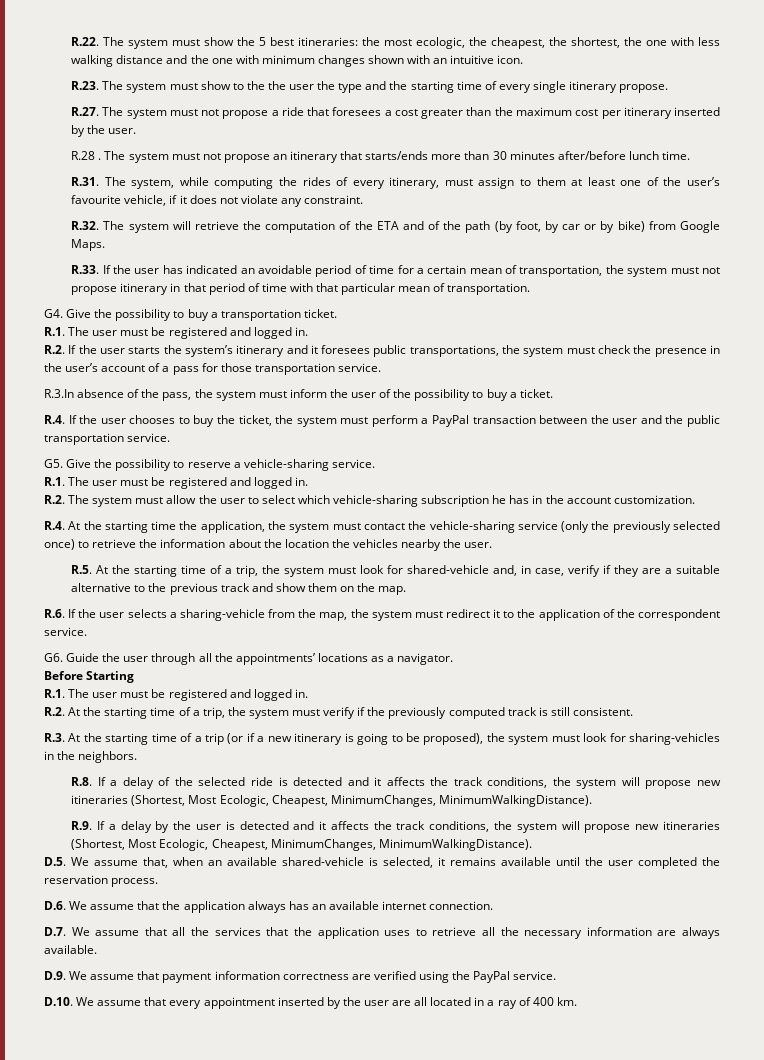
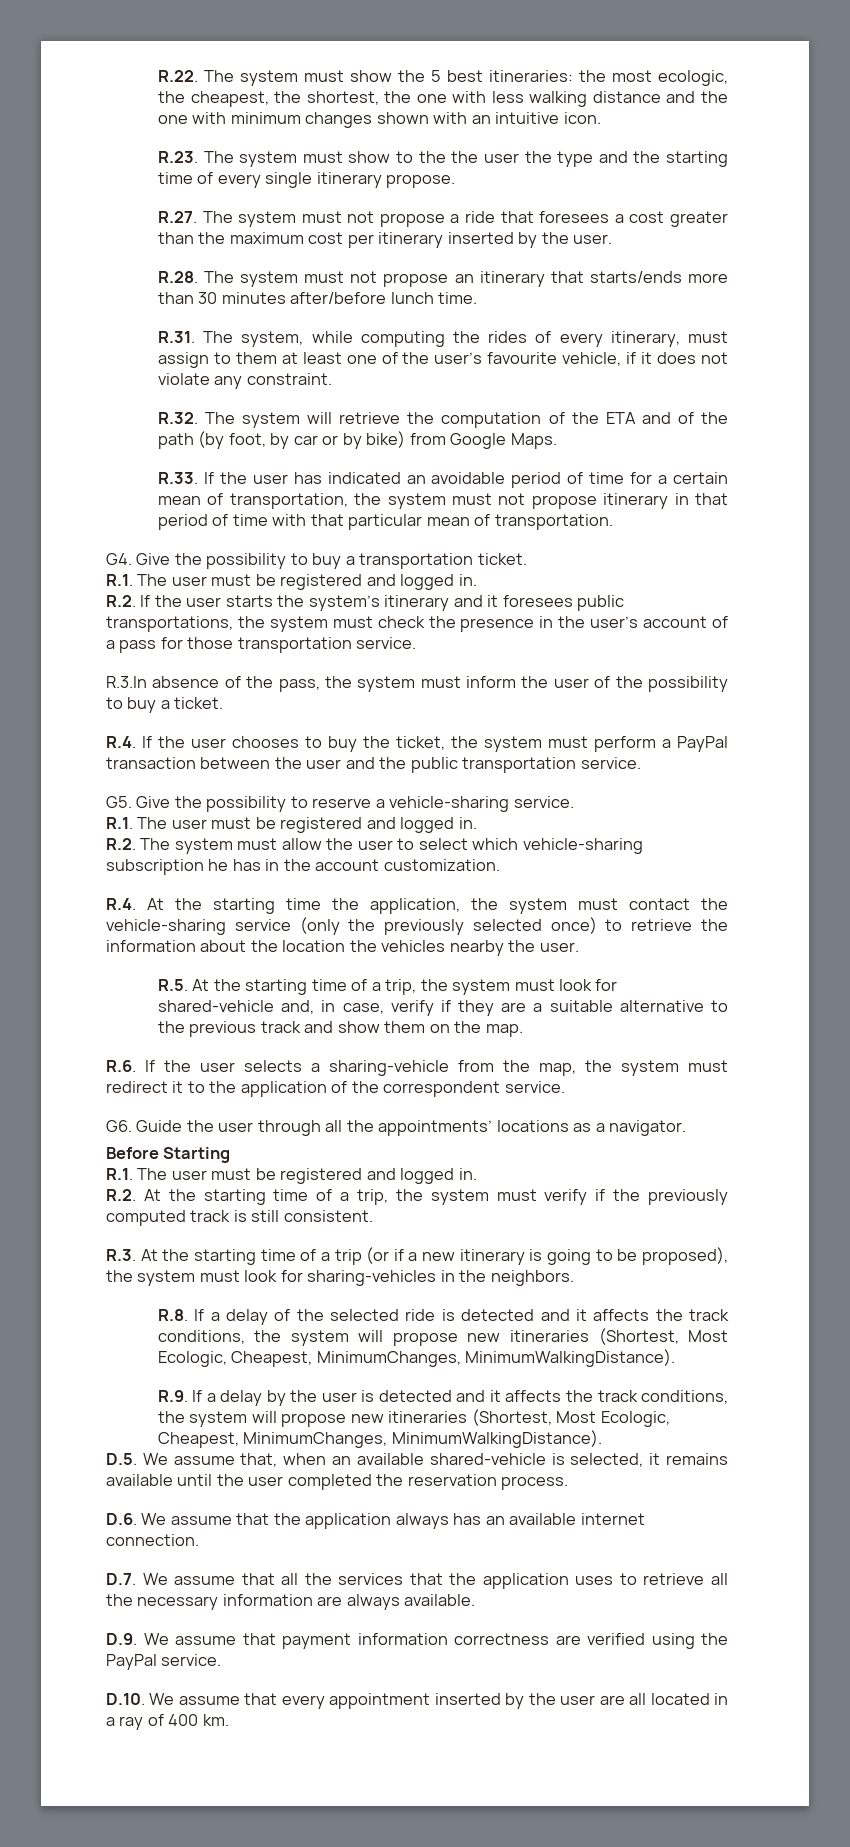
[71,151,102,160] R.28 . -> [157,271,198,283] R.28.

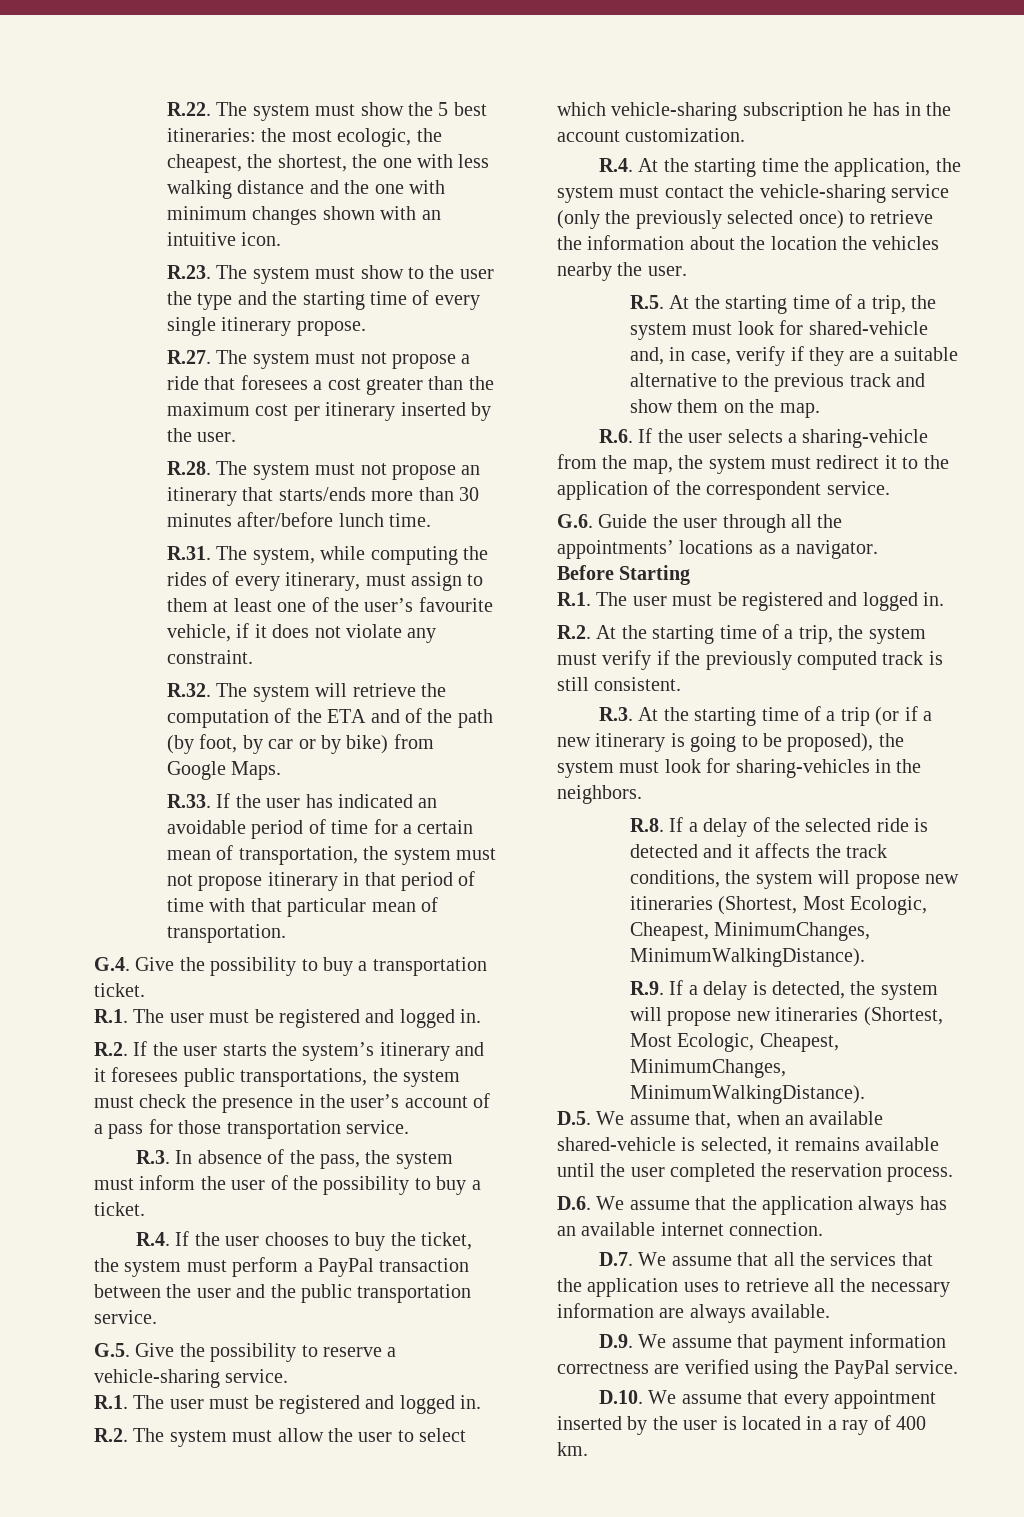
[451,151,479,163] the -> (455, 272) none
[106,553,132,565] G4. -> [94,957,130,971] G.4.
[106,676,147,688] R.3.In -> [135,1150,193,1164] R.3. In
[106,796,132,808] G5. -> [94,1343,130,1357] G.5.
[106,1120,132,1132] G6. -> [557,514,593,528] G.6.
[266,1390,728,1406] by the user is detected and it affects the track conditions, -> [752,981,846,999] is detected,
[599,1693,647,1705] are all -> [722,1416,737,1430] is

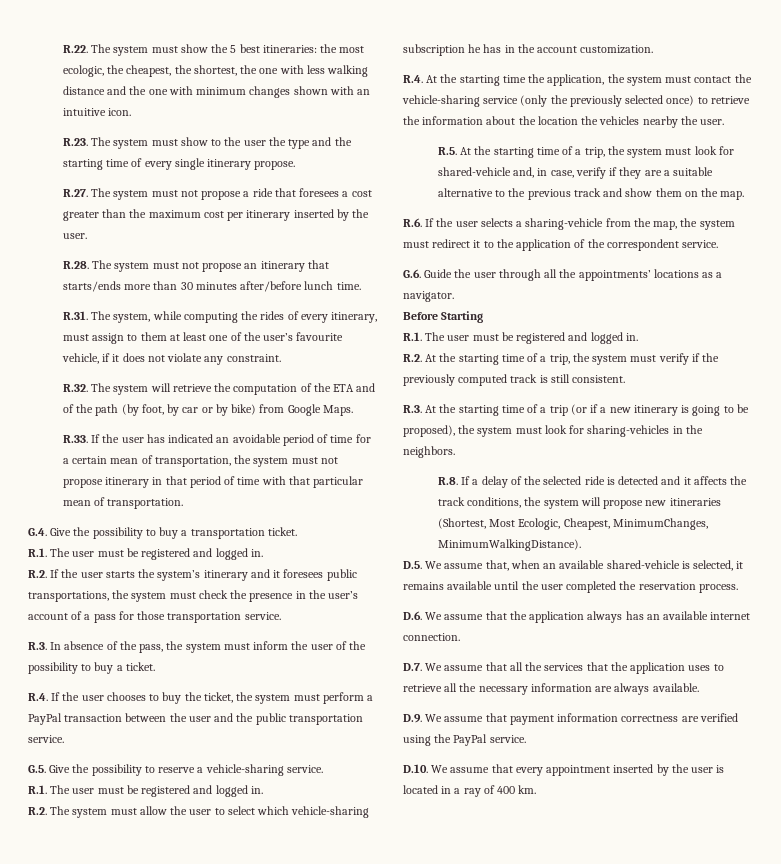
[630,980,938,1000] [630,1007,943,1026] [630,1033,839,1052] [630,1059,787,1078] [630,1085,866,1104] // R.9. If a delay is detected, the system will propose new itineraries (Shortest, Most Ecologic, Cheapest, MinimumChanges, MinimumWalkingDistance). -> (581, 545) none

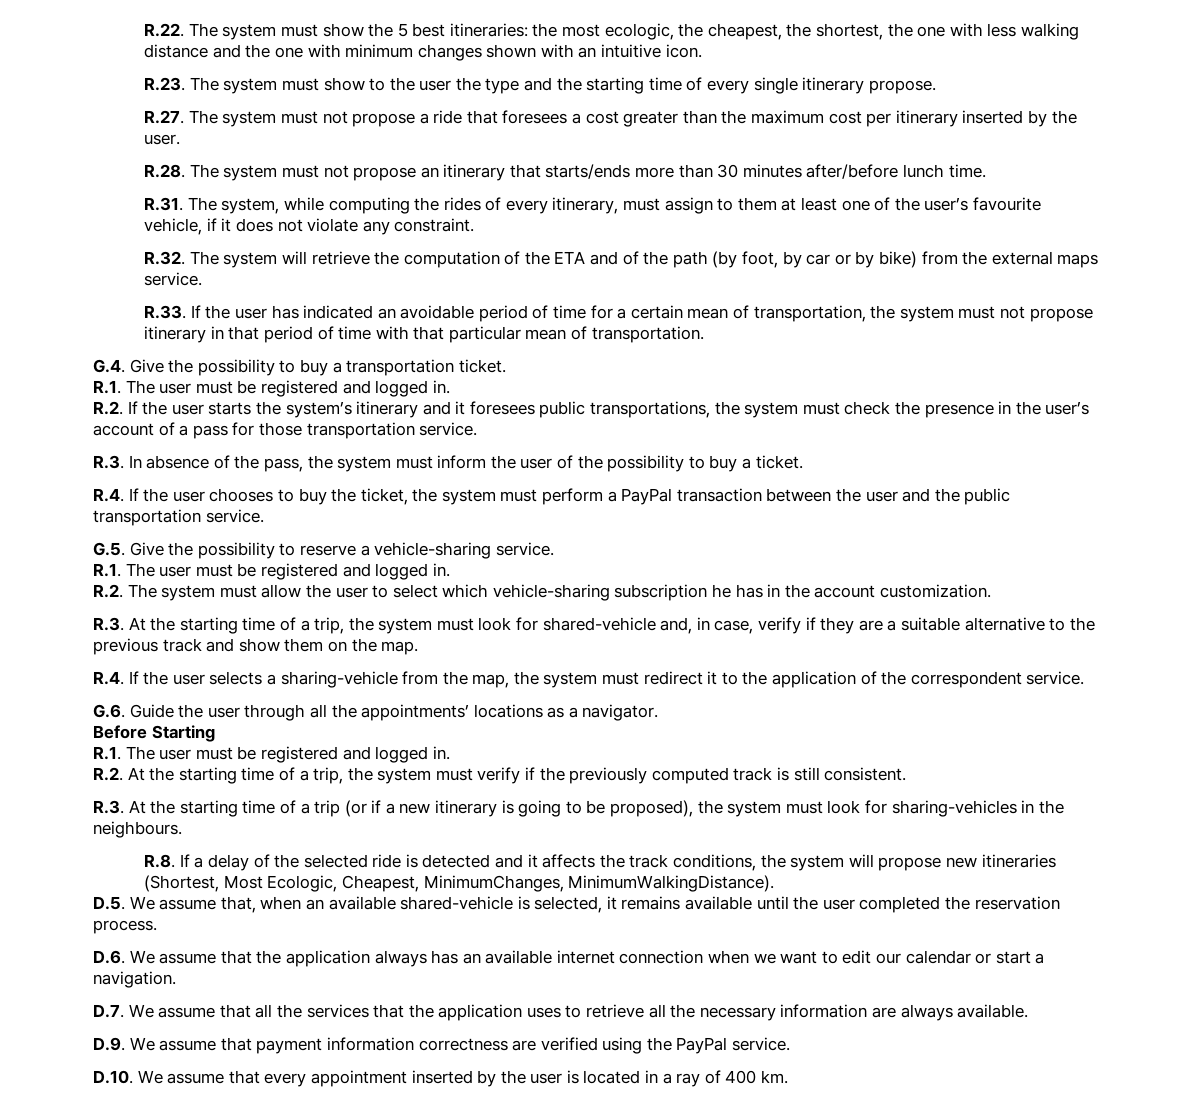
[287,404,353,416] Google Maps. -> [962,251,1099,268] [144,272,203,286] the external maps service.
[403,74,752,86] [402,95,750,107] [403,116,725,128] [437,147,457,155] R.4. At the starting time the application, the system must contact the vehicle-sharing service (only the previously selected once) to retrieve the information about the location the vehicles nearby the user. // R.5. -> [93,617,124,631] R.3.
[403,218,422,227] R.6. -> [93,671,124,685] R.4.
[403,446,455,458] neighbors. -> [93,821,182,838] neighbours.
[403,633,460,641] connection. -> [619,950,1045,964] [93,971,176,988] connection when we want to edit our calendar or start a navigation.

